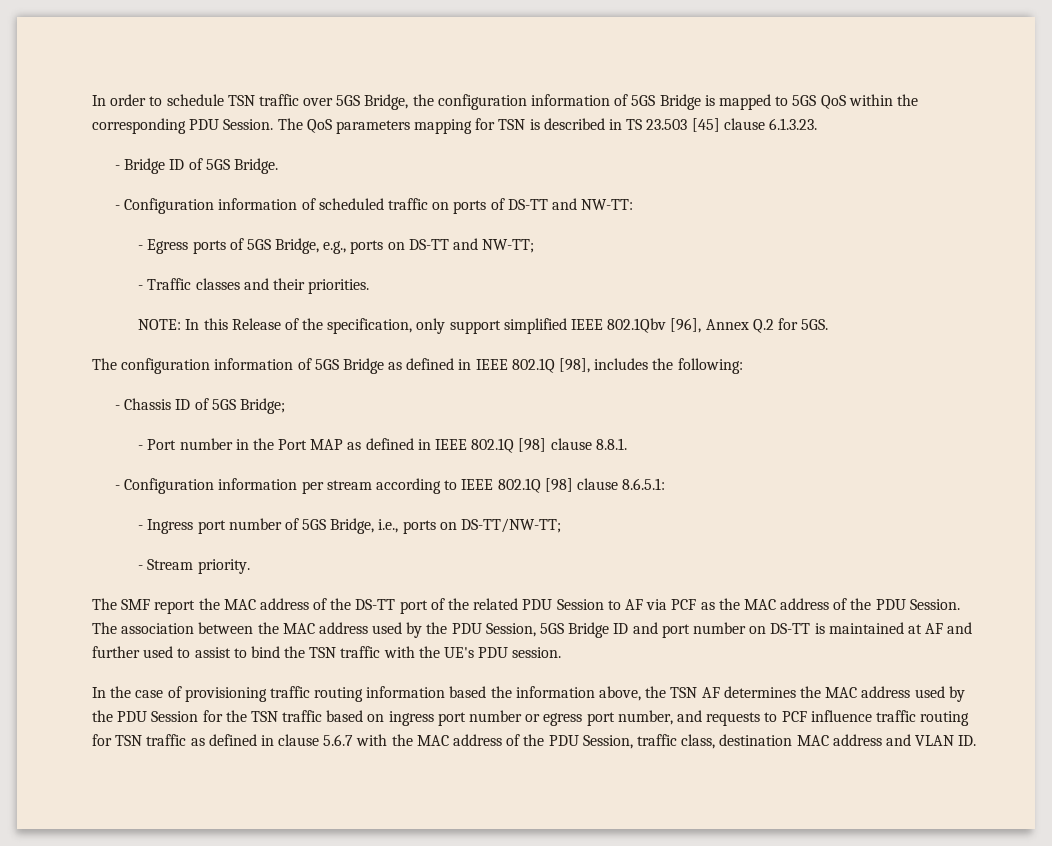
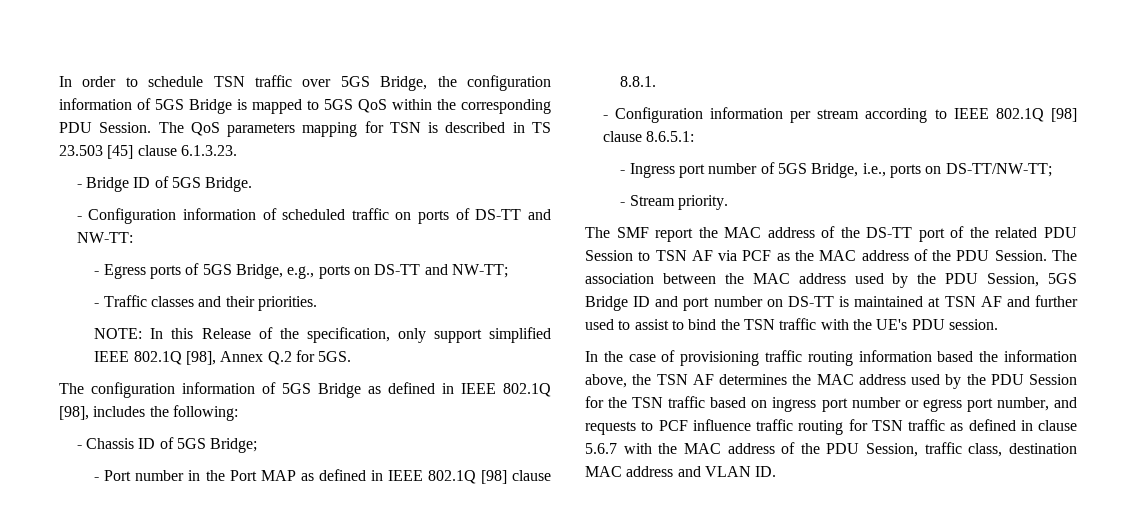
[607,318,702,333] 802.1Qbv [96], -> [133,351,216,365] 802.1Q [98],
(621, 605) none -> [655,250,687,261] TSN
(922, 629) none -> [944,296,976,307] TSN

